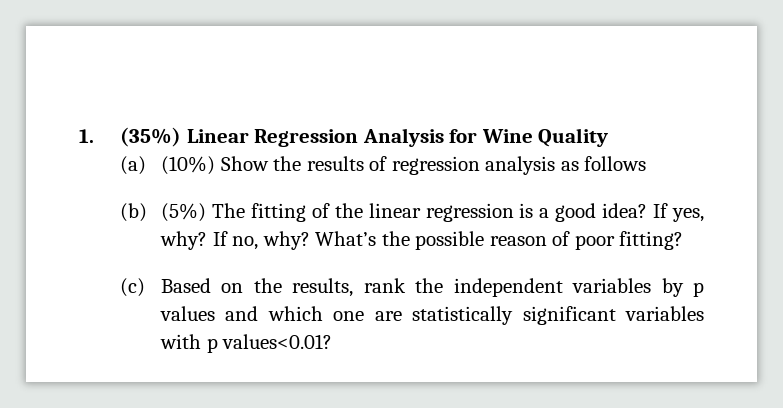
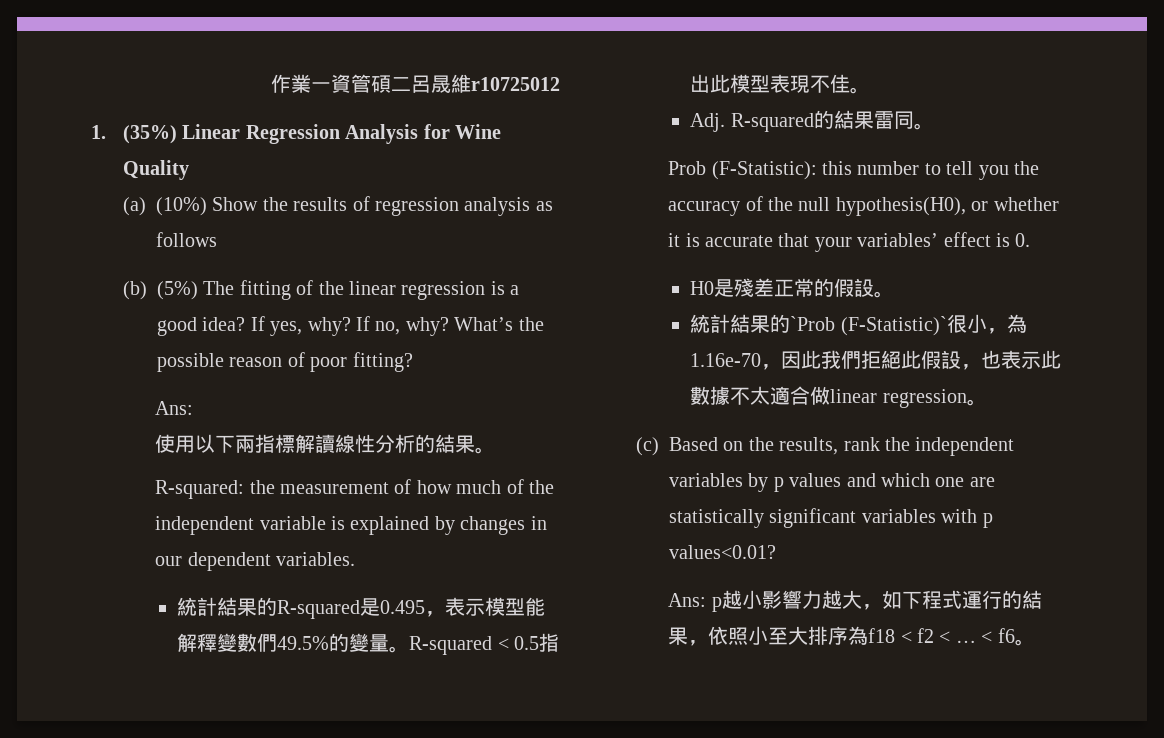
(79, 136) none -> [271,74,560,93] 作業一資管碩二呂晟維r10725012 //
(684, 240) none -> [155,401,194,415] [155,434,496,454] [155,479,554,499] [155,516,547,535] [155,552,355,571] [177,597,546,619] [177,633,559,655] [690,74,871,94] [690,110,934,132] [668,161,1039,180] [668,196,1059,216] [668,232,1031,252] [690,278,895,298] [690,314,1027,336] [690,350,1062,370] [690,386,987,408] // Ans: // 使用以下兩指標解讀線性分析的結果。 // R-squared: the measurement of how much of the independent variable is explained by changes in our dependent variables. // 統計結果的R-squared是0.495，表示模型能解釋變數們49.5%的變量。R-squared < 0.5指出此模型表現不佳。 // Adj. R-squared的結果雷同。 // Prob (F-Statistic): this number to tell you the accuracy of the null hypothesis(H0), or whether it is accurate that your variables’ effect is 0. // H0是殘差正常的假設。 // 統計結果的`Prob (F-Statistic)`很小，為1.16e-70，因此我們拒絕此假設，也表示此數據不太適合做linear regression。
(333, 341) none -> [668,590,1042,612] [668,626,1035,646] // Ans: p越小影響力越大，如下程式運行的結果，依照小至大排序為f18 < f2 < … < f6。

